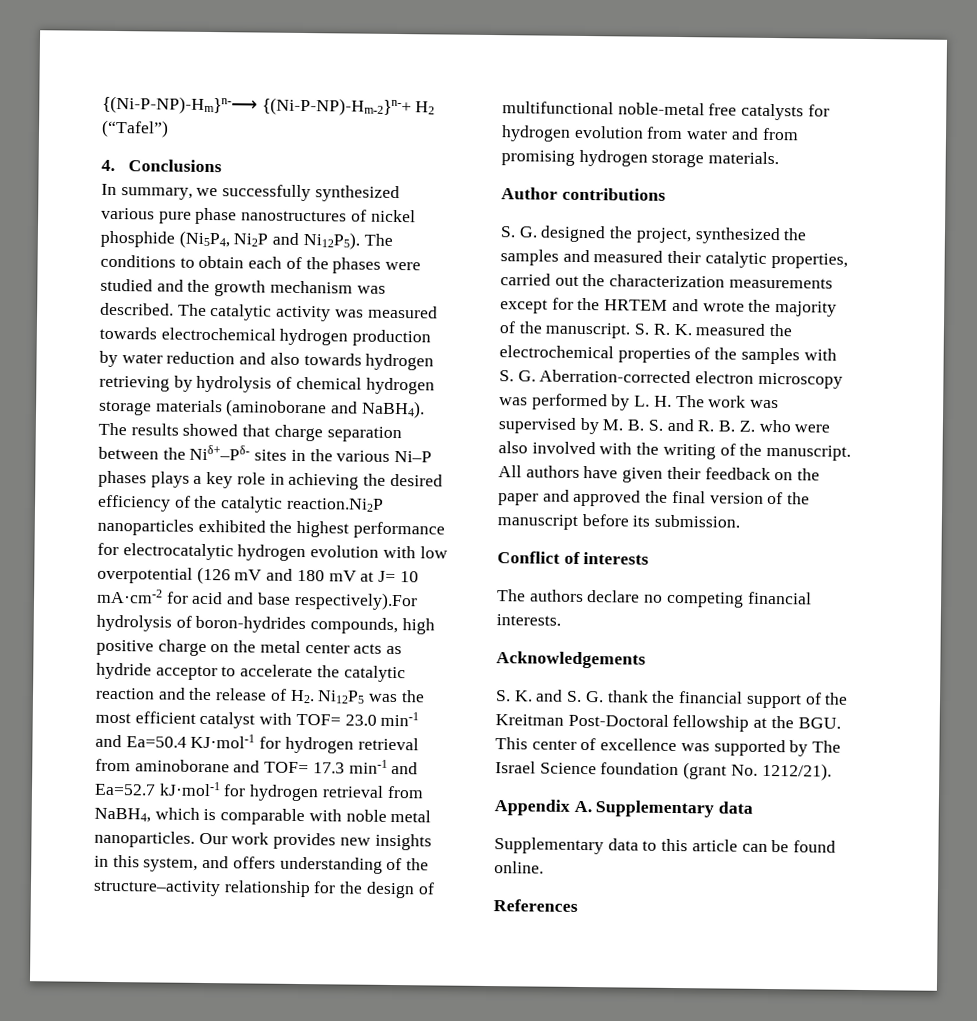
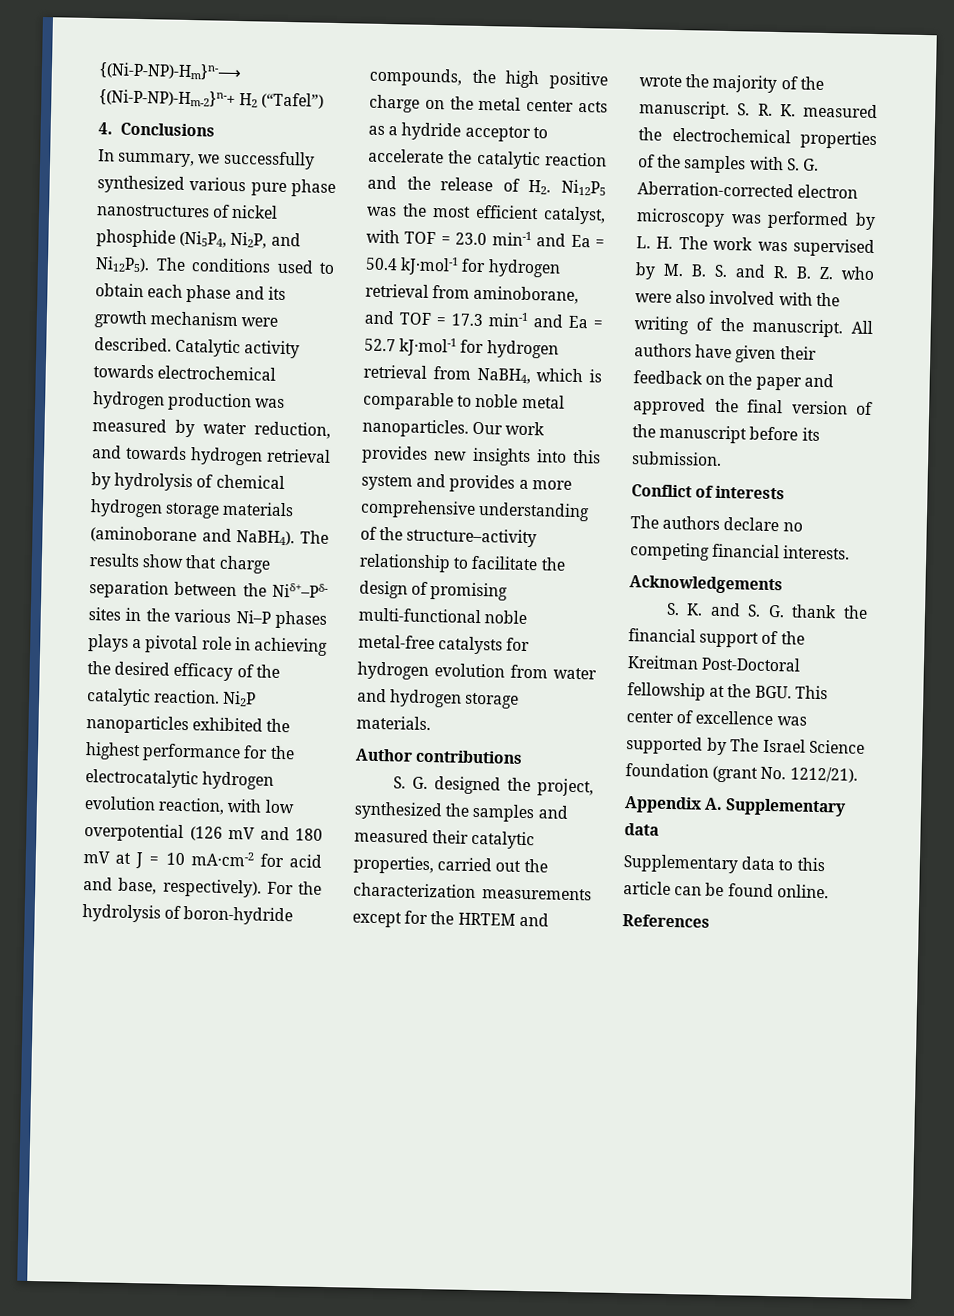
[233,233,269,247] Ni2P -> [230,231,268,249] Ni2P,
(176, 261) none -> [276,259,314,274] used
[285,256,422,274] [100,278,386,297] [100,302,438,322] [99,326,432,347] [99,350,300,368] of the phases were studied and the growth mechanism was described. The catalytic activity was measured towards electrochemical hydrogen production by water reduction and also -> [186,284,286,303] [94,310,279,329] [94,337,301,359] [93,364,277,381] [93,391,286,412] [92,418,331,439] [92,445,122,459] phase and its growth mechanism were described. Catalytic activity towards electrochemical hydrogen production was measured by water reduction, and
[99,375,170,392] retrieving -> [266,448,331,463] retrieval
[182,423,239,437] showed -> [142,554,185,568] show
[206,471,234,489] key -> [145,635,199,654] pivotal
[97,494,171,512] efficiency -> [173,662,234,682] efficacy
[285,497,384,512] reaction.Ni2P -> [154,689,257,707] reaction. Ni2P
(119, 549) none -> [269,745,295,760] the
(380, 551) none -> [158,797,226,815] reaction,
[378,570,397,583] J= -> [135,852,160,869] J =
[256,591,418,611] [96,614,399,635] base respectively).For hydrolysis of boron-hydrides compounds, -> [118,877,322,898] [82,904,294,926] [369,67,497,87] base, respectively). For the hydrolysis of boron-hydride compounds, the
(403, 650) none -> [388,126,399,136] a
[199,711,420,729] [95,733,419,754] [95,758,419,775] [94,783,156,796] catalyst with TOF= 23.0 min-1 and Ea=50.4 KJ·mol-1 for hydrogen retrieval from aminoborane and TOF= 17.3 min-1 and Ea=52.7 -> [543,206,606,225] [366,229,605,248] [365,256,561,278] [365,283,580,305] [364,310,603,329] [364,338,396,352] catalyst, with TOF = 23.0 min-1 and Ea = 50.4 kJ·mol-1 for hydrogen retrieval from aminoborane, and TOF = 17.3 min-1 and Ea = 52.7
[308,809,342,822] with -> [457,395,473,407] to
[94,855,276,872] in this system, and offers -> [536,449,601,464] [361,473,572,493] [360,499,476,519] into this system and provides a more comprehensive
[313,881,337,894] for -> [453,555,539,571] to facilitate
[502,101,738,116] multifunctional noble-metal free -> [430,582,509,601] [358,607,528,625] [358,634,435,650] promising multi-functional noble metal-free
[761,127,799,141] [501,150,575,166] from promising -> (387, 695) none

